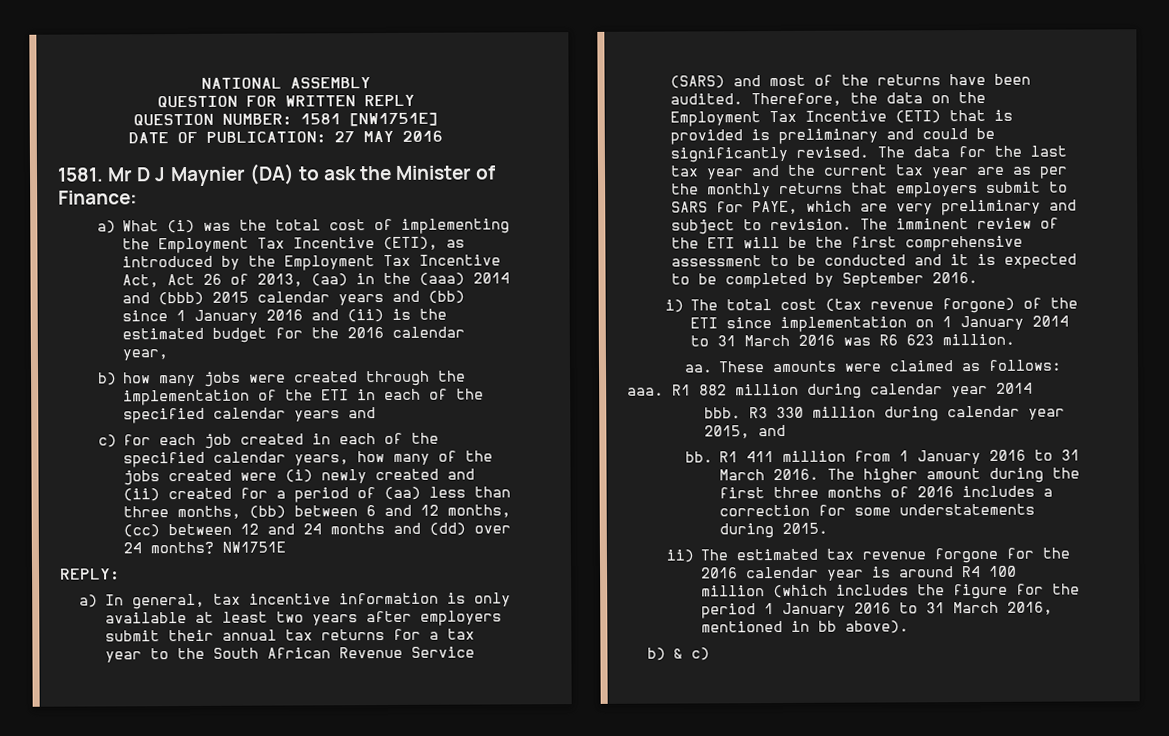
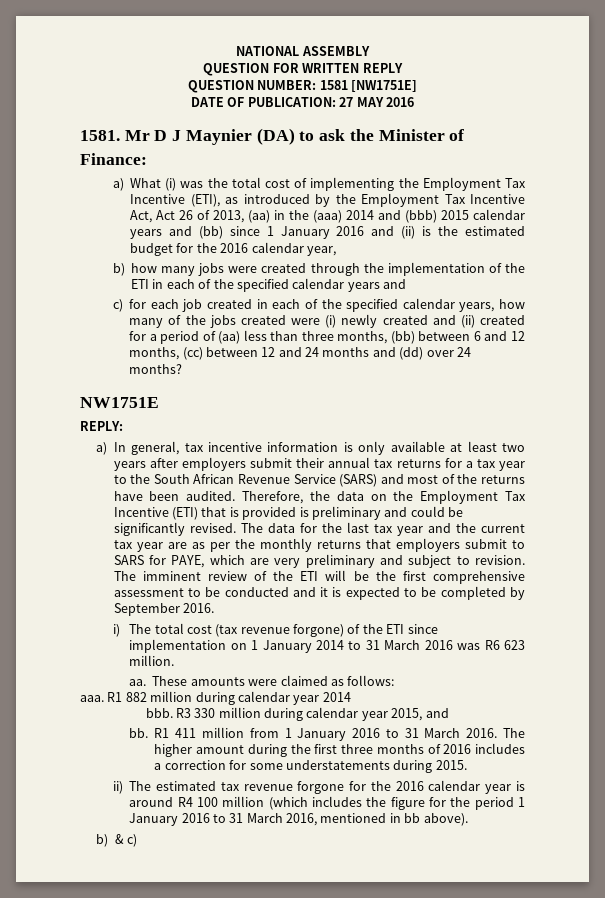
(214, 548) none -> (183, 369) //

